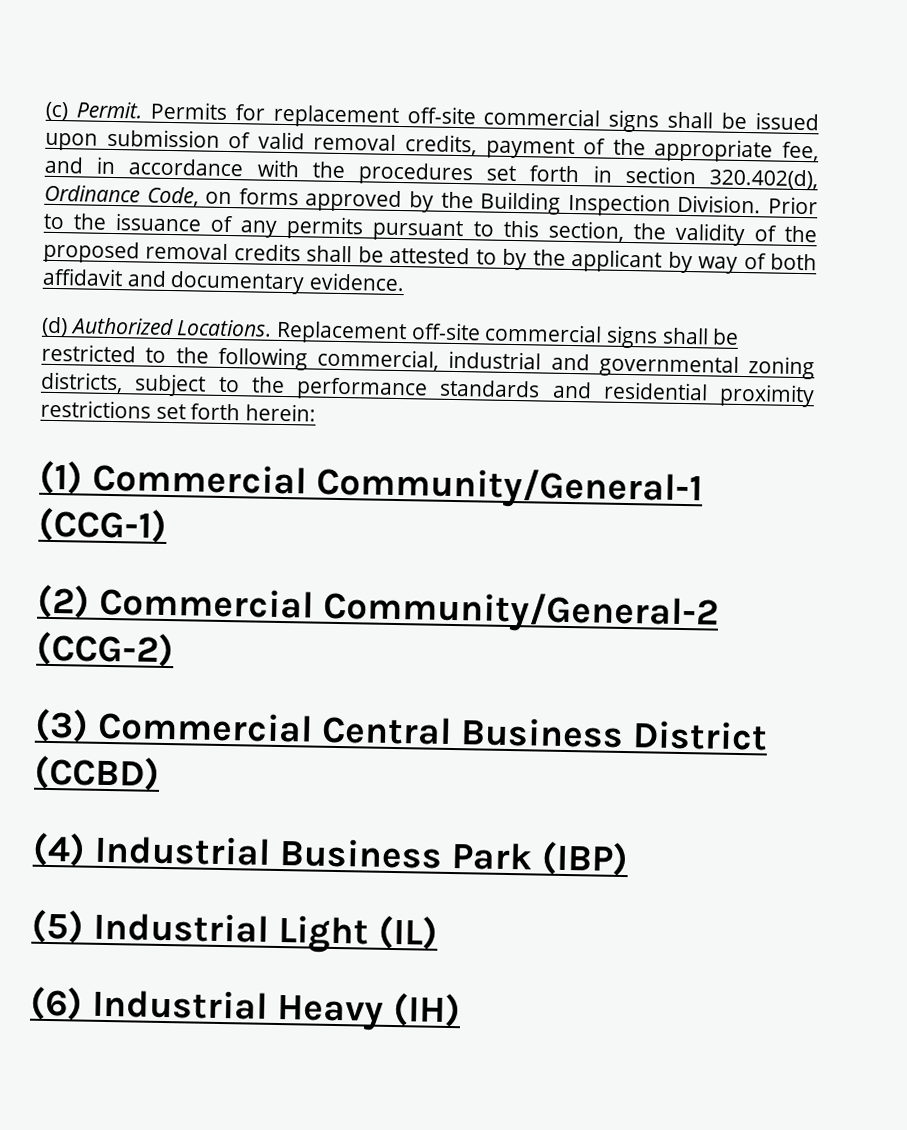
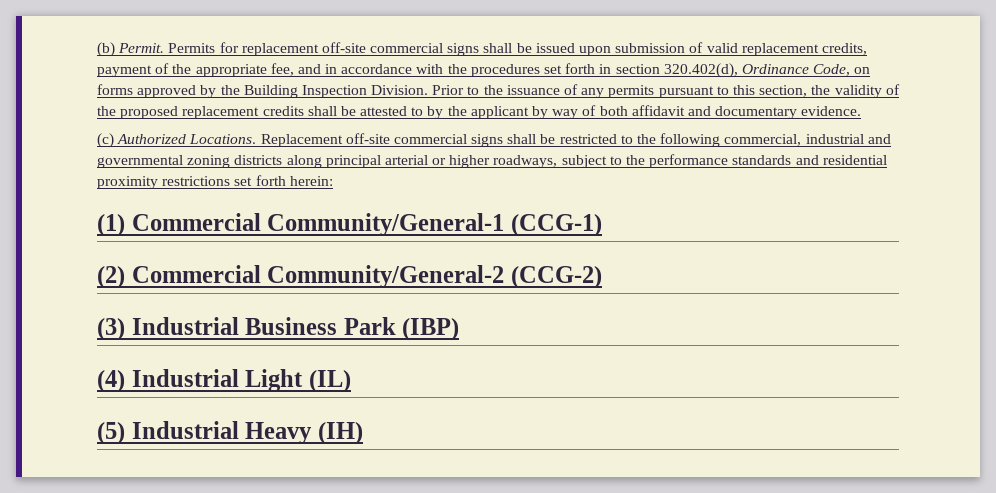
[45,101,69,121] (c) -> [97,42,115,57] (b)
[313,133,397,151] removal -> [741,43,819,56] replacement
[145,242,229,261] removal -> [182,106,260,119] replacement
[41,316,68,337] (d) -> [97,133,114,148] (c)
[40,371,123,394] districts, -> [234,155,558,168] districts along principal arterial or higher roadways,
[96,710,768,751] [34,755,160,791] [32,832,86,867] Commercial Central Business District (CCBD) // (4) -> (125, 329) none
[31,909,84,944] (5) -> [97,370,125,393] (4)
[30,986,83,1021] (6) -> [97,422,125,445] (5)

